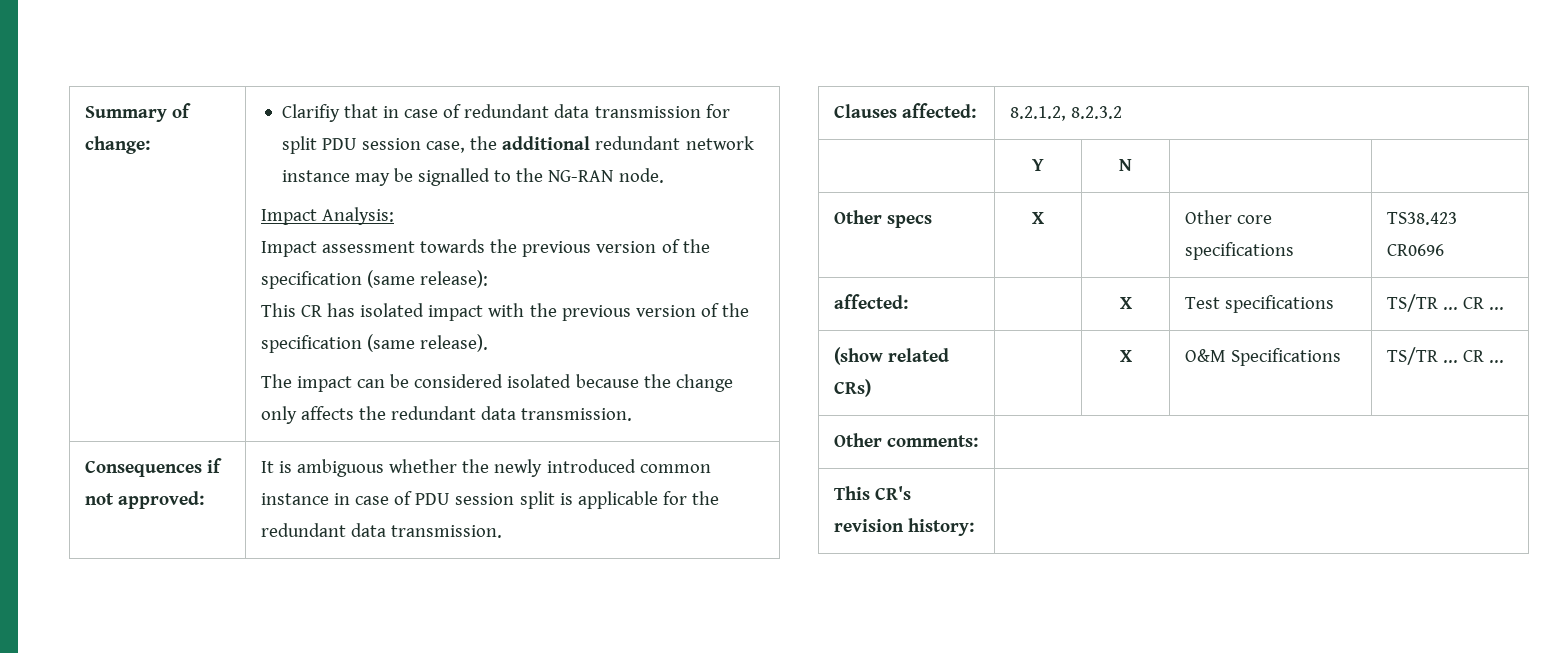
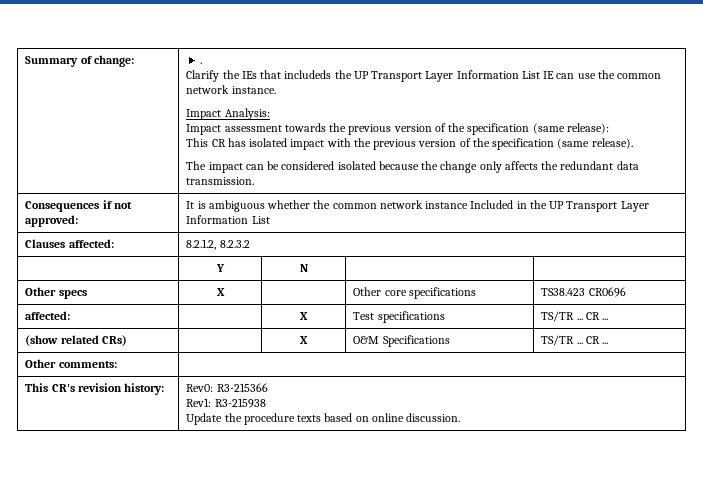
[281,104,730,122] [281,136,754,154] [281,168,664,186] Clarifiy that in case of redundant data transmission for split PDU session case, the additional redundant network instance may be signalled to the NG-RAN node. -> [199,62,202,64] [186,70,662,82] [186,85,276,94] . // Clarify the IEs that includeds the UP Transport Layer Information List IE can use the common network instance.
[494,459,711,477] [260,491,720,509] [260,523,503,538] newly introduced common instance in case of PDU session split is applicable for the redundant data transmission. -> [332,200,649,212] [186,215,270,224] common network instance Included in the UP Transport Layer Information List
(974, 527) none -> [186,383,268,392] [186,398,266,408] [186,413,461,425] Rev0: R3-215366 // Rev1: R3-215938 // Update the procedure texts based on online discussion.

